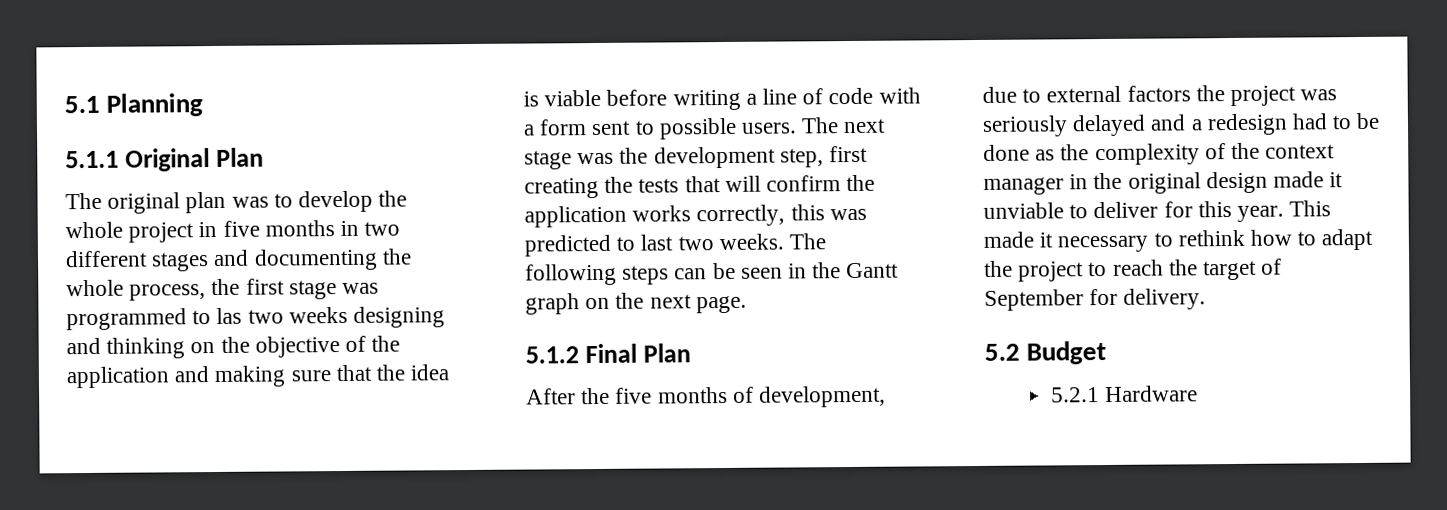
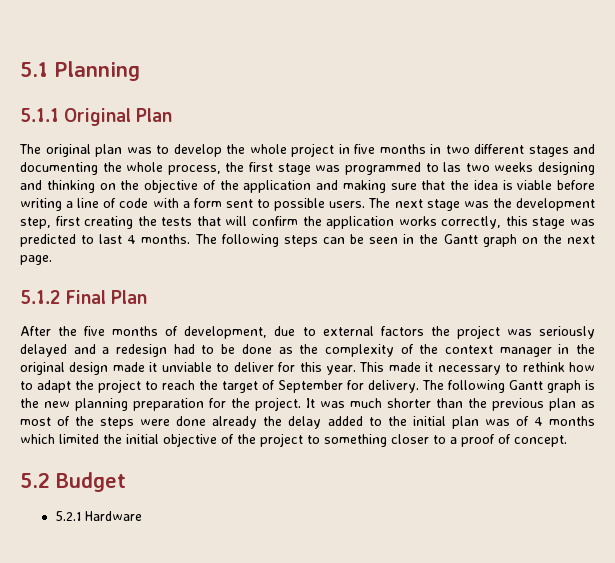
(825, 212) none -> [532,217,566,229] stage
[677,233,784,251] two weeks. -> [127,234,191,244] 4 months.
(1207, 299) none -> [422,380,595,393] [20,397,595,411] [20,416,595,429] [20,433,567,447] The following Gantt graph is the new planning preparation for the project. It was much shorter than the previous plan as most of the steps were done already the delay added to the initial plan was of 4 months which limited the initial objective of the project to something closer to a proof of concept.

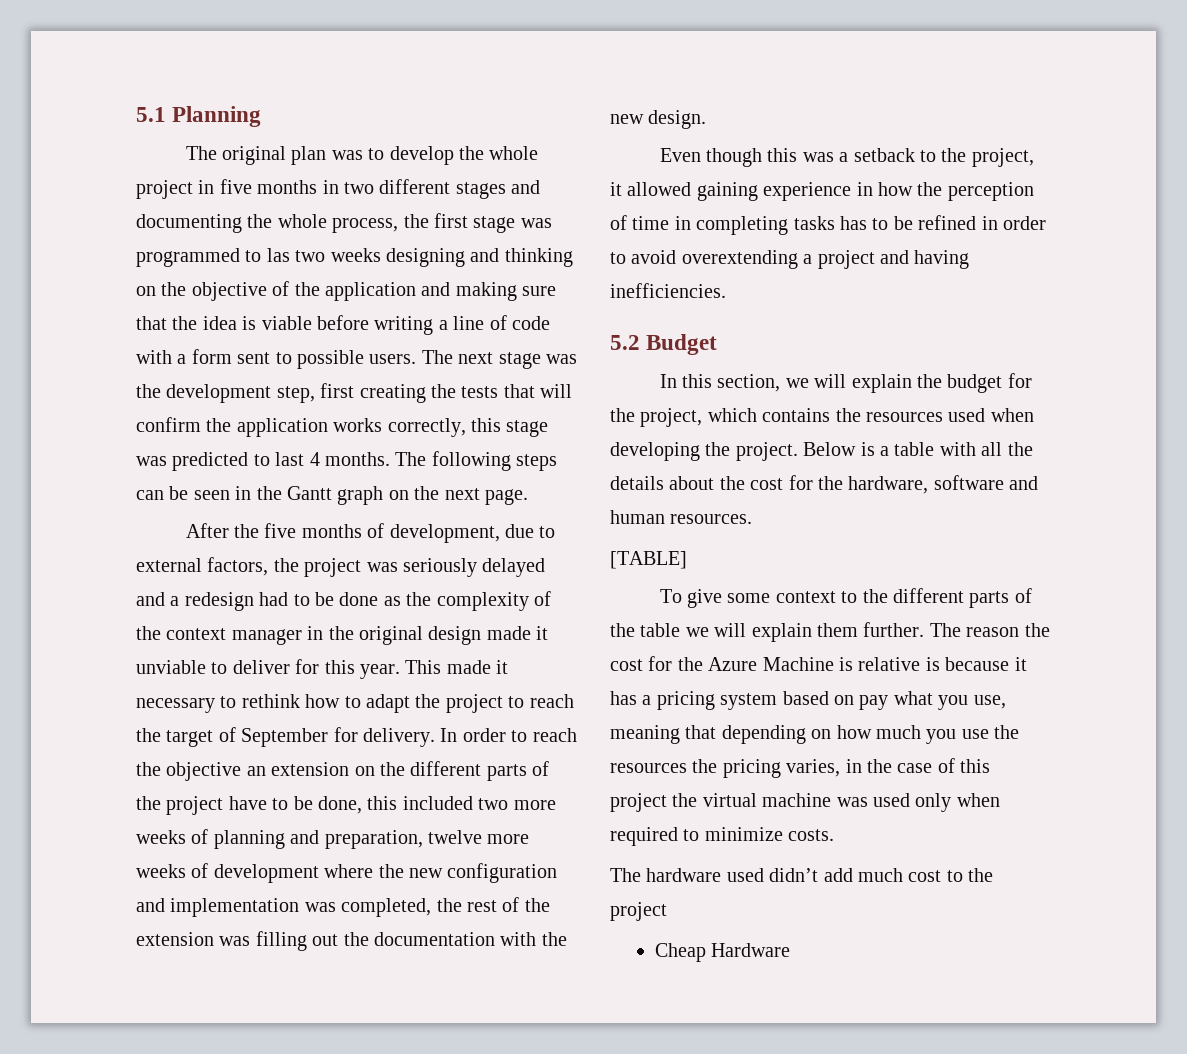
[20,108,173,126] // 5.1.1 Original Plan -> (262, 116) none
[20,290,148,304] // 5.1.2 Final Plan -> (528, 497) none
[380,326,424,336] factors -> [207,557,269,576] factors,
[422,380,595,393] [20,397,595,411] [20,416,595,429] [20,433,567,447] [20,472,126,492] [54,511,81,521] The following Gantt graph is the new planning preparation for the project. It was much shorter than the previous plan as most of the steps were done already the delay added to the initial plan was of 4 months which limited the initial objective of the project to something closer to a proof of concept. // 5.2 Budget // 5.2.1 -> [440,728,577,742] [136,761,550,781] [136,796,556,815] [136,829,530,849] [136,863,558,883] [136,897,550,917] [136,931,567,951] [610,110,707,129] [659,148,1034,167] [610,182,1034,201] [610,215,1046,235] [610,250,970,269] [610,283,726,298] [610,334,718,355] [659,373,1032,393] [610,408,1034,427] [610,442,1033,461] [610,475,1039,494] [610,510,753,524] [610,551,687,569] [659,588,1032,608] [610,622,1050,642] [610,656,1027,671] [610,691,1006,710] [610,725,1020,744] [610,758,991,778] [610,793,1000,812] [610,827,835,846] [610,868,994,882] [610,902,667,921] [655,943,707,962] In order to reach the objective an extension on the different parts of the project have to be done, this included two more weeks of planning and preparation, twelve more weeks of development where the new configuration and implementation was completed, the rest of the extension was filling out the documentation with the new design. // Even though this was a setback to the project, it allowed gaining experience in how the perception of time in completing tasks has to be refined in order to avoid overextending a project and having inefficiencies. // 5.2 Budget // In this section, we will explain the budget for the project, which contains the resources used when developing the project. Below is a table with all the details about the cost for the hardware, software and human resources. // [TABLE] // To give some context to the different parts of the table we will explain them further. The reason the cost for the Azure Machine is relative is because it has a pricing system based on pay what you use, meaning that depending on how much you use the resources the pricing varies, in the case of this project the virtual machine was used only when required to minimize costs. // The hardware used didn’t add much cost to the project // Cheap

